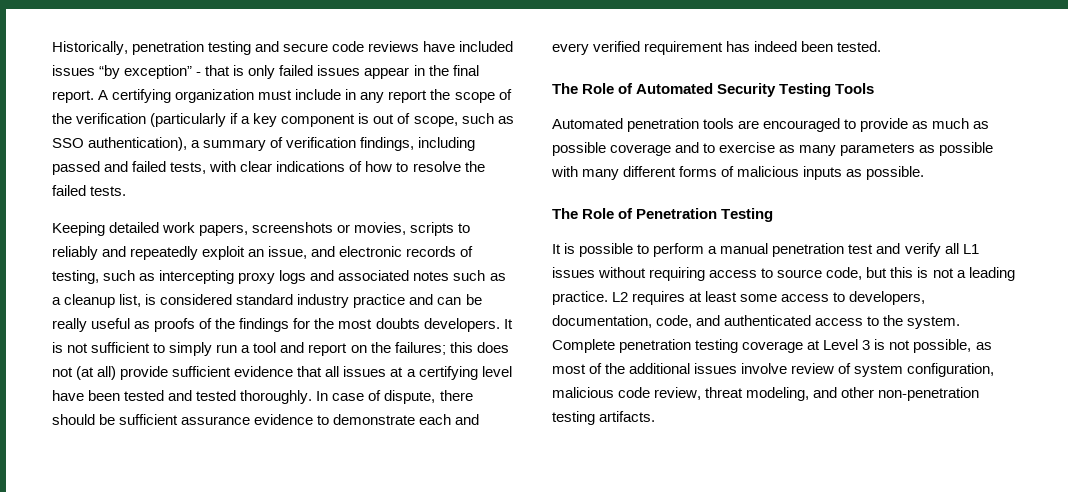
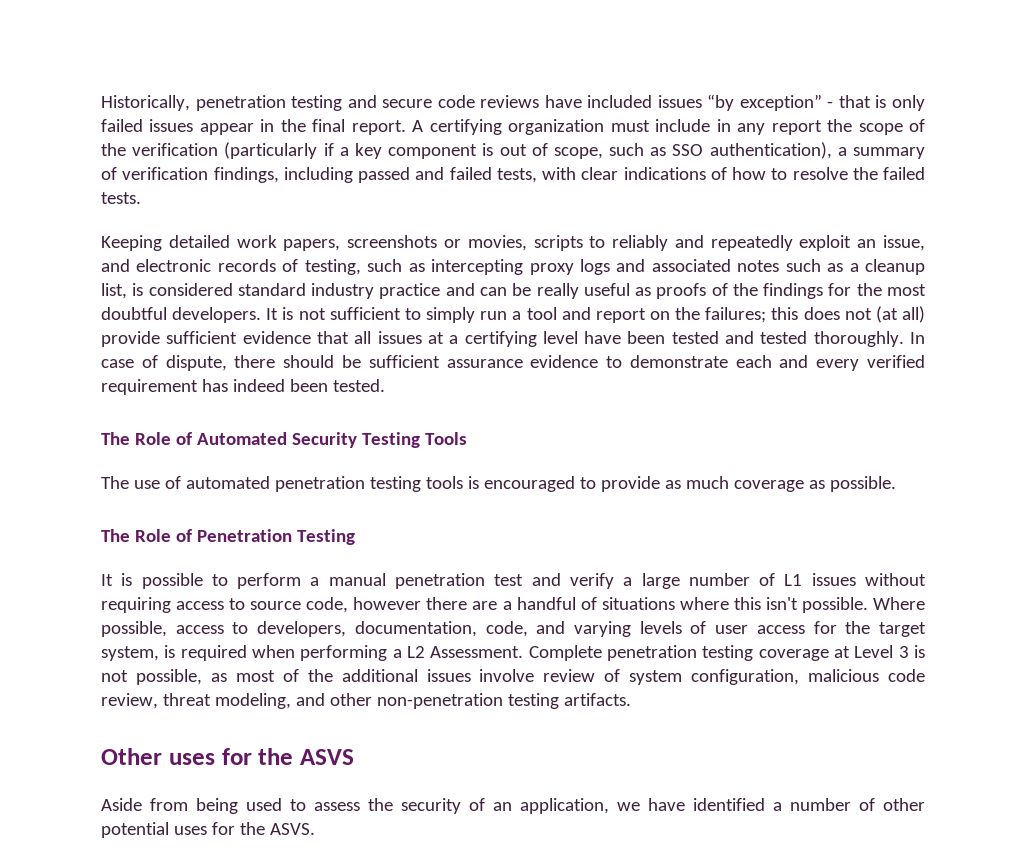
[375,318,420,329] doubts -> [101,307,167,320] doubtful
[552,118,760,132] Automated penetration tools are -> [101,476,479,492] The use of automated penetration testing tools is
[973,121,990,129] [552,142,994,156] [551,166,843,180] as possible coverage and to exercise as many parameters as possible with many different forms of malicious inputs -> [733,480,804,492] coverage
[944,243,959,254] all -> [623,573,776,589] a large number of
[866,267,1015,281] [552,291,778,305] but this is not a leading practice. L2 requires at least some -> [353,597,925,613] [101,621,167,637] however there are a handful of situations where this isn't possible. Where possible,
[724,315,961,329] authenticated access to the system. -> [574,621,926,637] [101,645,524,661] varying levels of user access for the target system, is required when performing a L2 Assessment.
(656, 416) none -> [101,748,354,765] [101,798,925,814] [101,822,315,838] // Other uses for the ASVS // Aside from being used to assess the security of an application, we have identified a number of other potential uses for the ASVS.

